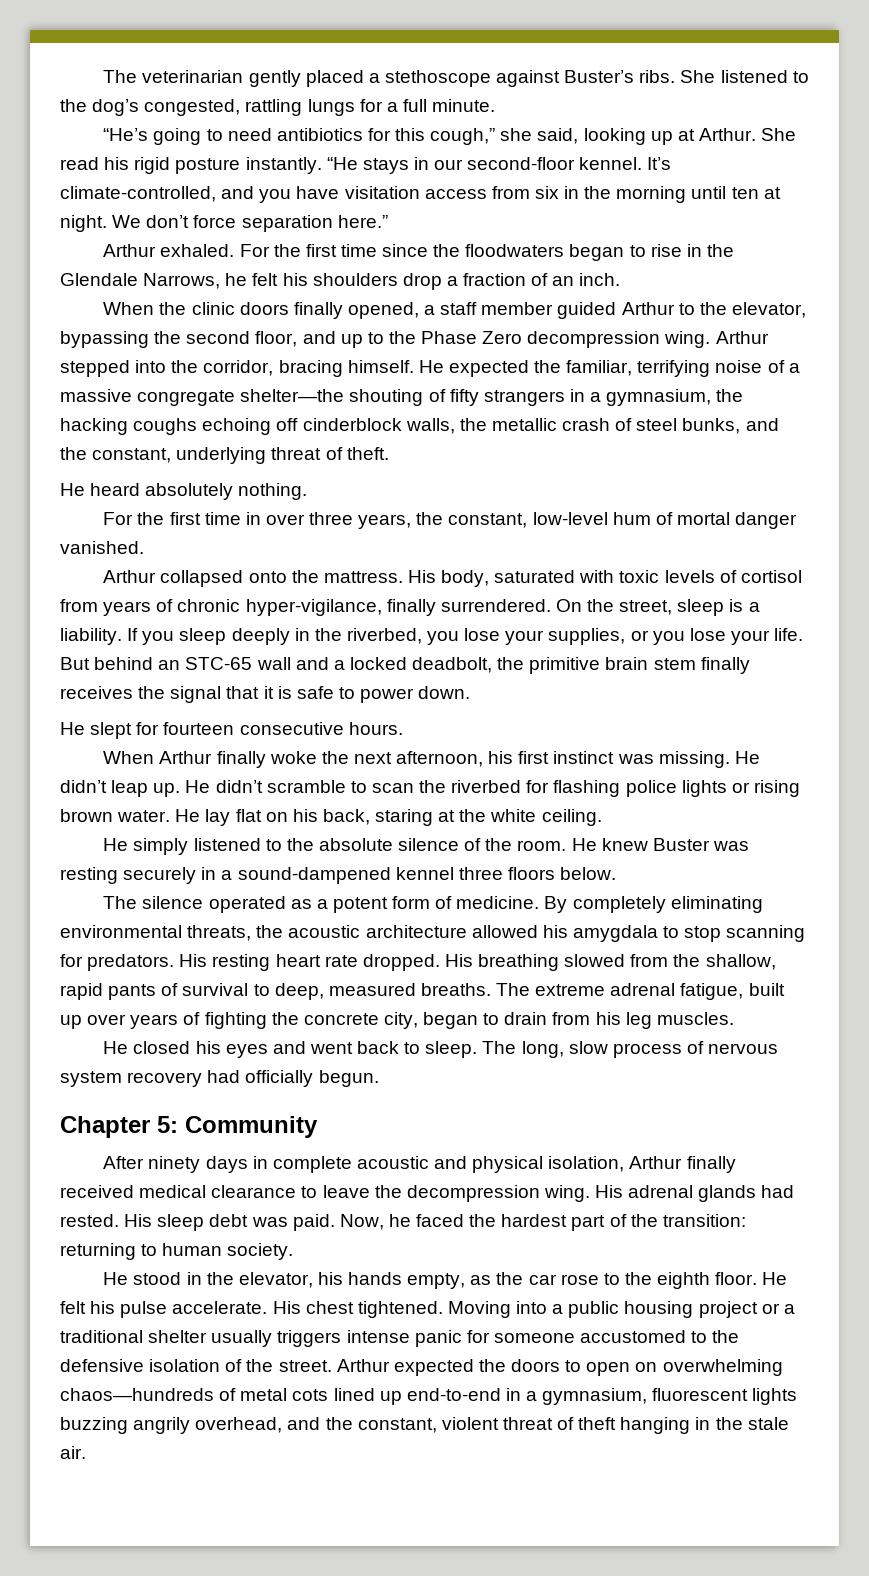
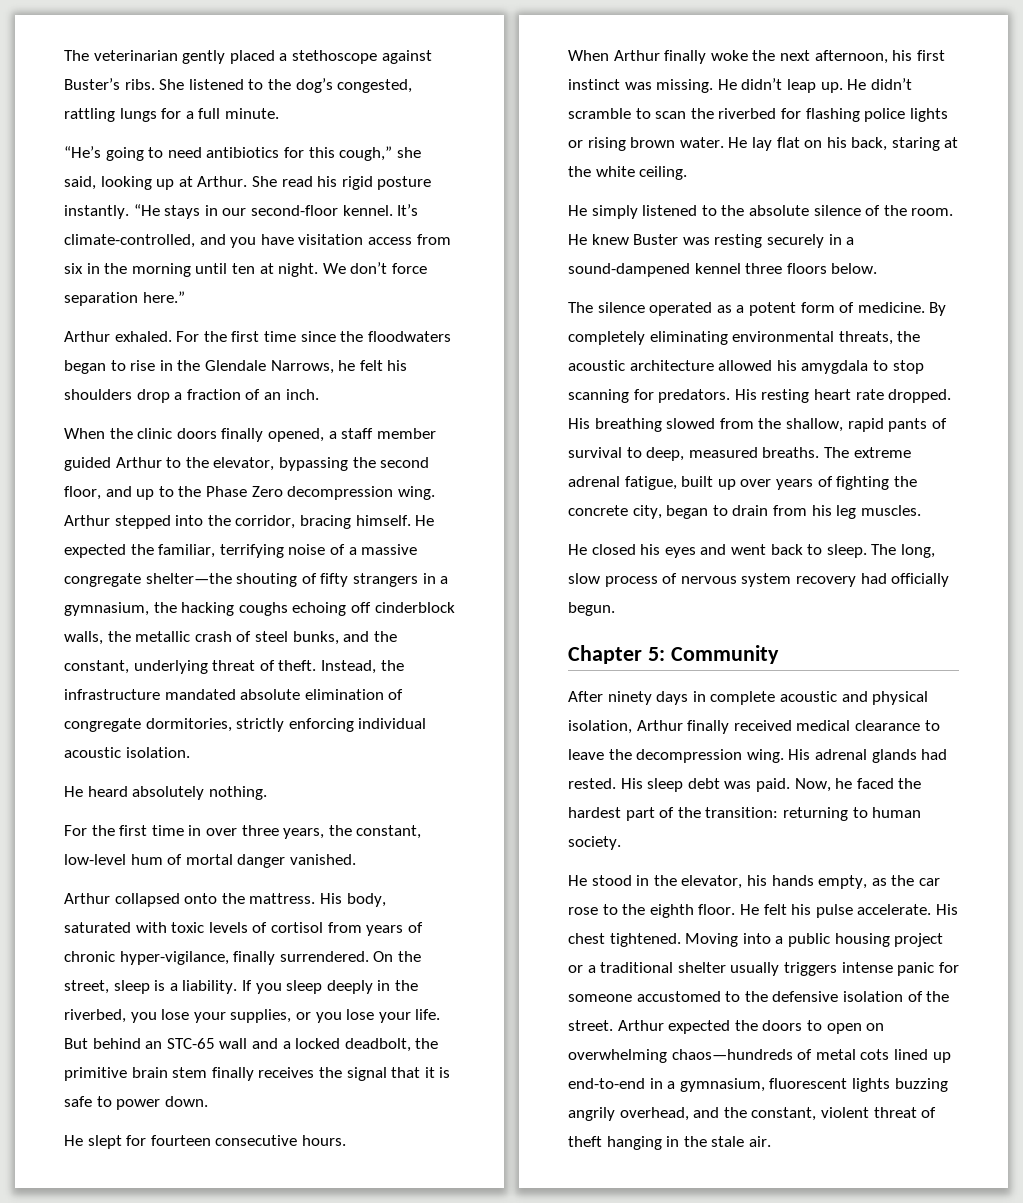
(389, 453) none -> [320,660,404,674] [64,689,404,700] [64,718,427,732] [64,747,190,758] Instead, the infrastructure mandated absolute elimination of congregate dormitories, strictly enforcing individual acoustic isolation.

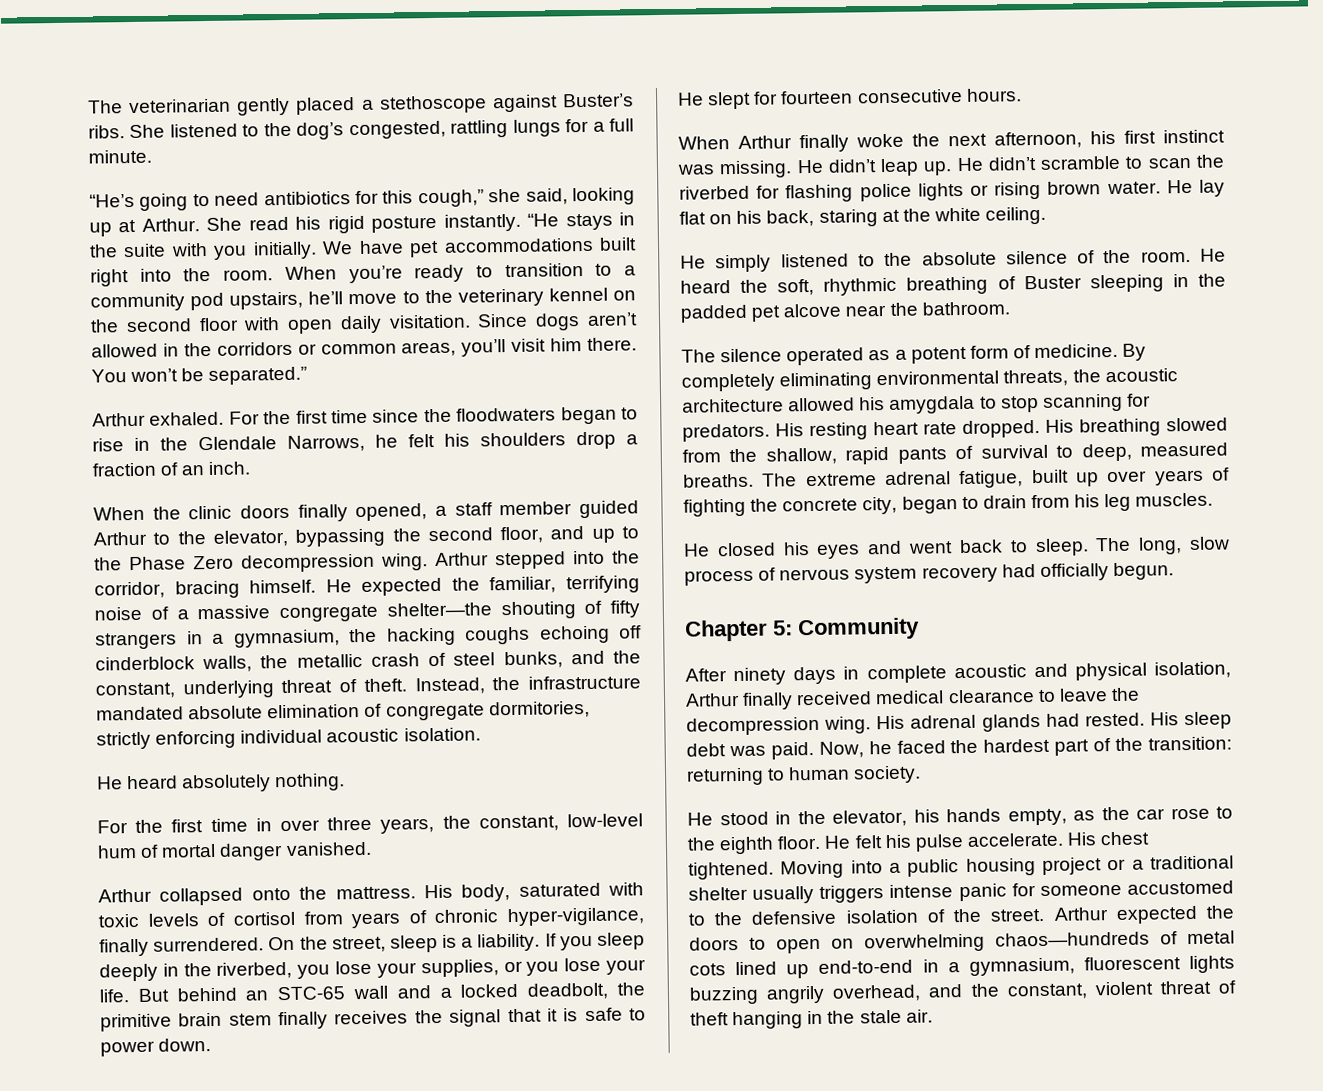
[222,204,419,216] [64,234,451,248] [64,262,427,277] [64,291,185,306] our second-floor kennel. It’s climate-controlled, and you have visitation access from six in the morning until ten at night. We don’t force separation here.” -> [89,237,638,260] [90,263,636,287] [90,287,637,312] [90,312,638,334] [91,337,637,358] [91,366,308,385] the suite with you initially. We have pet accommodations built right into the room. When you’re ready to transition to a community pod upstairs, he’ll move to the veterinary kennel on the second floor with open daily visitation. Since dogs aren’t allowed in the corridors or common areas, you’ll visit him there. You won’t be separated.”
[591,234,855,248] [568,263,878,277] knew Buster was resting securely in a sound-dampened kennel three floors below. -> [680,273,1226,296] [680,301,1010,323] heard the soft, rhythmic breathing of Buster sleeping in the padded pet alcove near the bathroom.

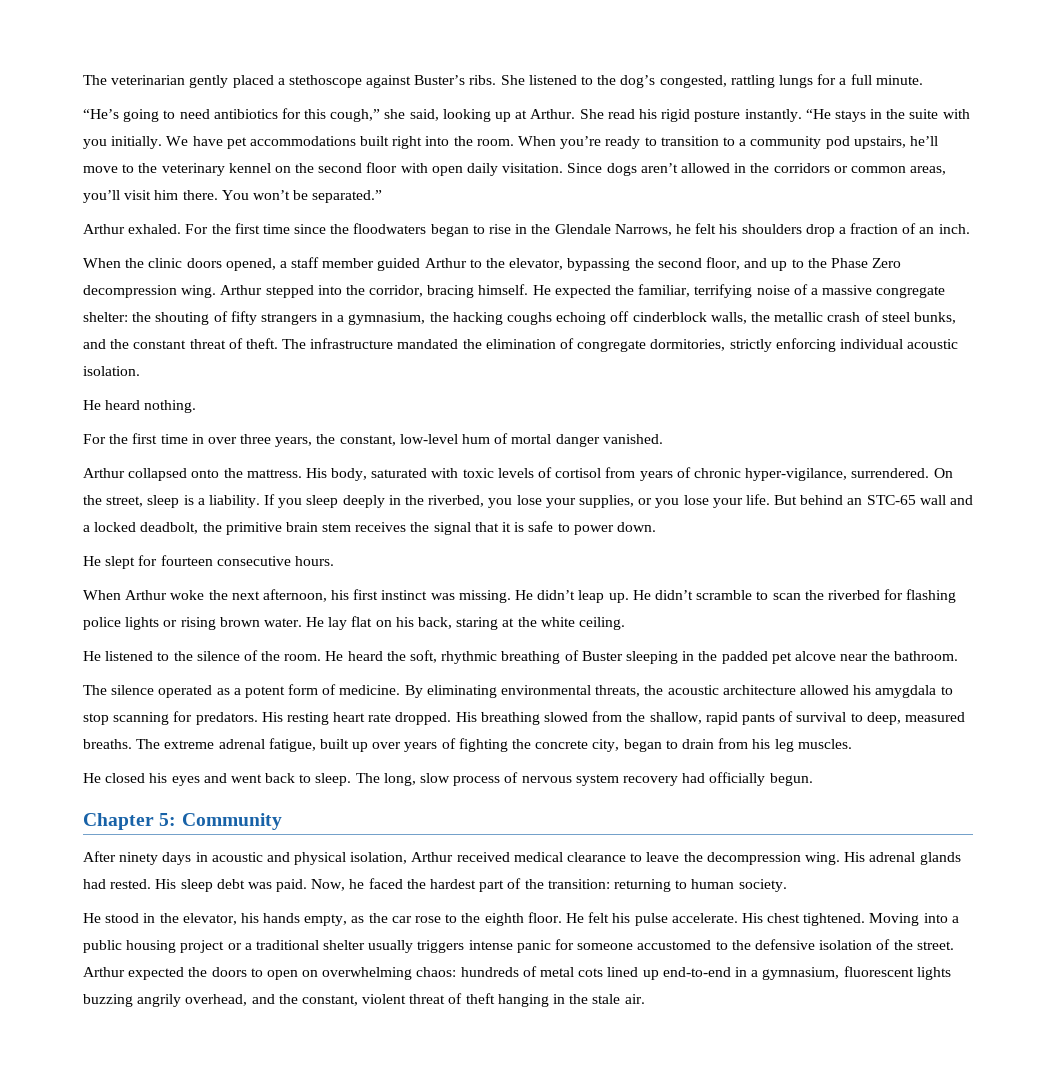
[297,504,348,522] finally -> (222, 263) none
[386,602,492,617] shelter—the -> [83,312,152,322] shelter: the
[95,680,274,699] constant, underlying -> [133,340,187,349] constant
[414,676,521,695] Instead, the -> [282,339,307,349] The
[188,705,264,720] absolute -> [462,339,482,349] the
[182,774,272,793] absolutely -> (141, 405) none
[99,938,149,957] finally -> (848, 474) none
[278,1011,329,1030] finally -> (352, 527) none
[799,134,849,153] finally -> (168, 595) none
[715,251,997,273] simply listened to the absolute -> [105,651,193,661] listened to the
[681,373,775,392] completely -> (423, 691) none
[866,665,947,684] complete -> (208, 857) none
[742,692,794,710] finally -> (454, 857) none
[995,931,1150,947] chaos—hundreds -> [416,967,519,977] chaos: hundreds

